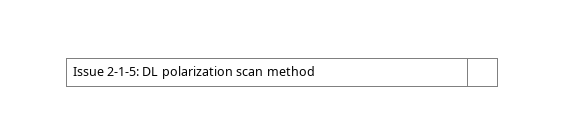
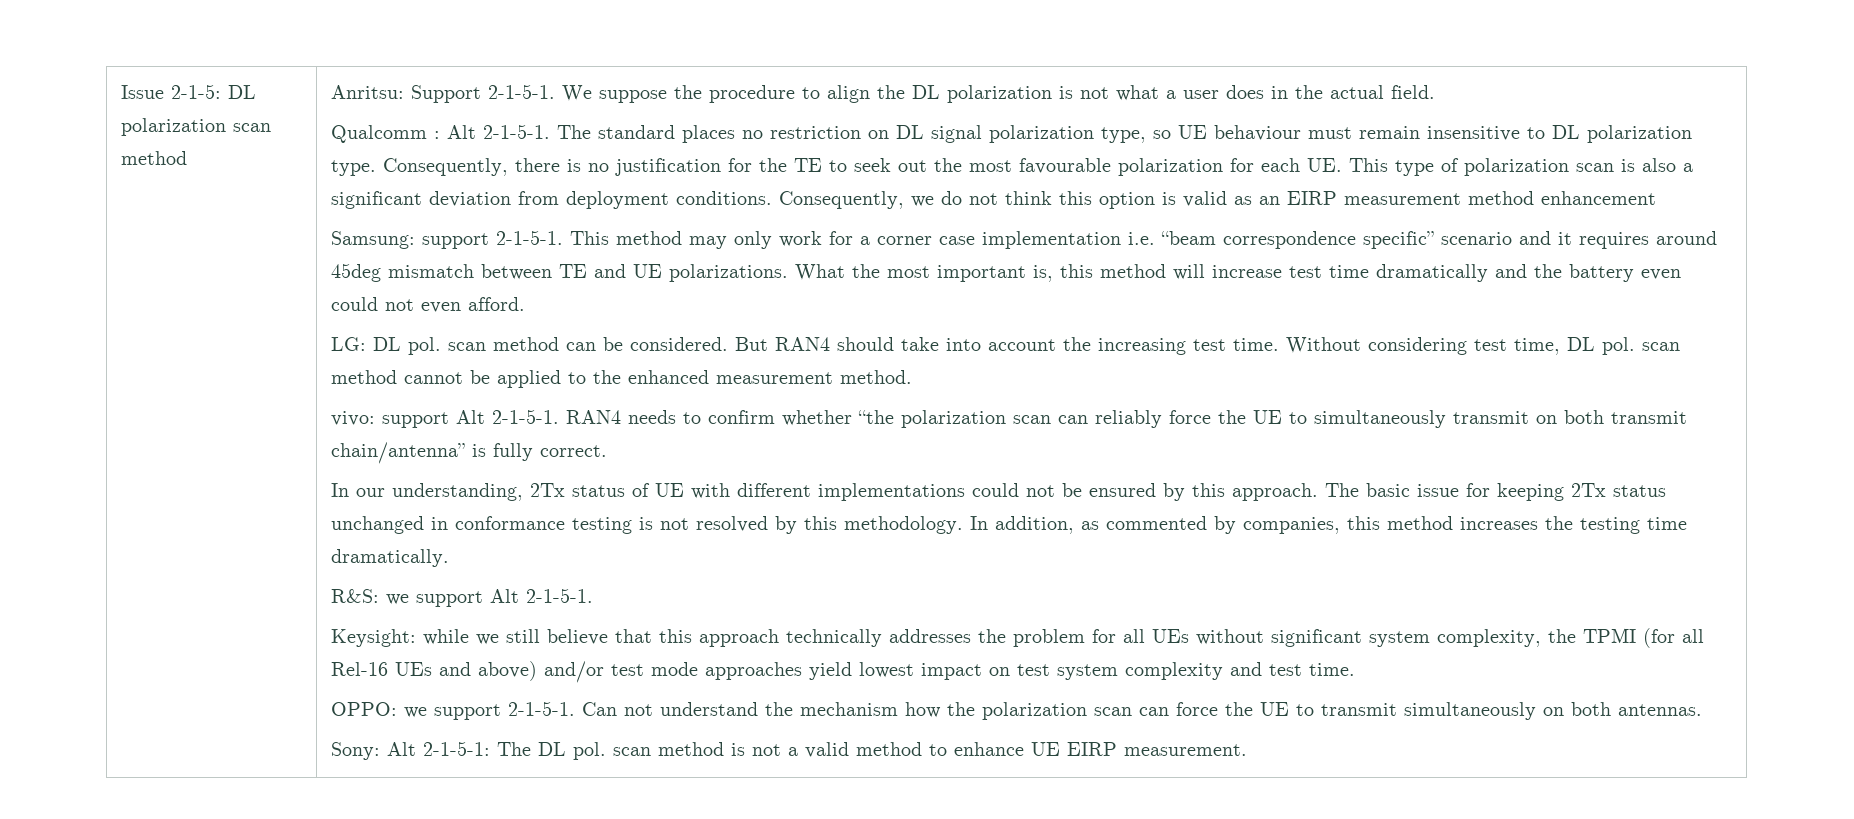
(315, 71) none -> [331,84,1436,103] [331,124,1693,143] [331,158,1694,176] [331,191,1657,209] [331,230,1718,249] [331,263,1682,282] [331,297,526,313] [331,337,1681,355] [331,370,913,388] [331,409,1688,428] [331,442,608,464] [331,483,1667,501] [331,516,1688,534] [331,549,450,567] [331,588,594,607] [331,628,1705,648] [331,661,1356,683] [331,701,1703,720] [331,741,1248,760] Anritsu: Support 2-1-5-1. We suppose the procedure to align the DL polarization is not what a user does in the actual field. // Qualcomm : Alt 2-1-5-1. The standard places no restriction on DL signal polarization type, so UE behaviour must remain insensitive to DL polarization type. Consequently, there is no justification for the TE to seek out the most favourable polarization for each UE. This type of polarization scan is also a significant deviation from deployment conditions. Consequently, we do not think this option is valid as an EIRP measurement method enhancement // Samsung: support 2-1-5-1. This method may only work for a corner case implementation i.e. “beam correspondence specific” scenario and it requires around 45deg mismatch between TE and UE polarizations. What the most important is, this method will increase test time dramatically and the battery even could not even afford. // LG: DL pol. scan method can be considered. But RAN4 should take into account the increasing test time. Without considering test time, DL pol. scan method cannot be applied to the enhanced measurement method. // vivo: support Alt 2-1-5-1. RAN4 needs to confirm whether “the polarization scan can reliably force the UE to simultaneously transmit on both transmit chain/antenna” is fully correct. // In our understanding, 2Tx status of UE with different implementations could not be ensured by this approach. The basic issue for keeping 2Tx status unchanged in conformance testing is not resolved by this methodology. In addition, as commented by companies, this method increases the testing time dramatically. // R&S: we support Alt 2-1-5-1. // Keysight: while we still believe that this approach technically addresses the problem for all UEs without significant system complexity, the TPMI (for all Rel-16 UEs and above) and/or test mode approaches yield lowest impact on test system complexity and test time. // OPPO: we support 2-1-5-1. Can not understand the mechanism how the polarization scan can force the UE to transmit simultaneously on both antennas. // Sony: Alt 2-1-5-1: The DL pol. scan method is not a valid method to enhance UE EIRP measurement.

